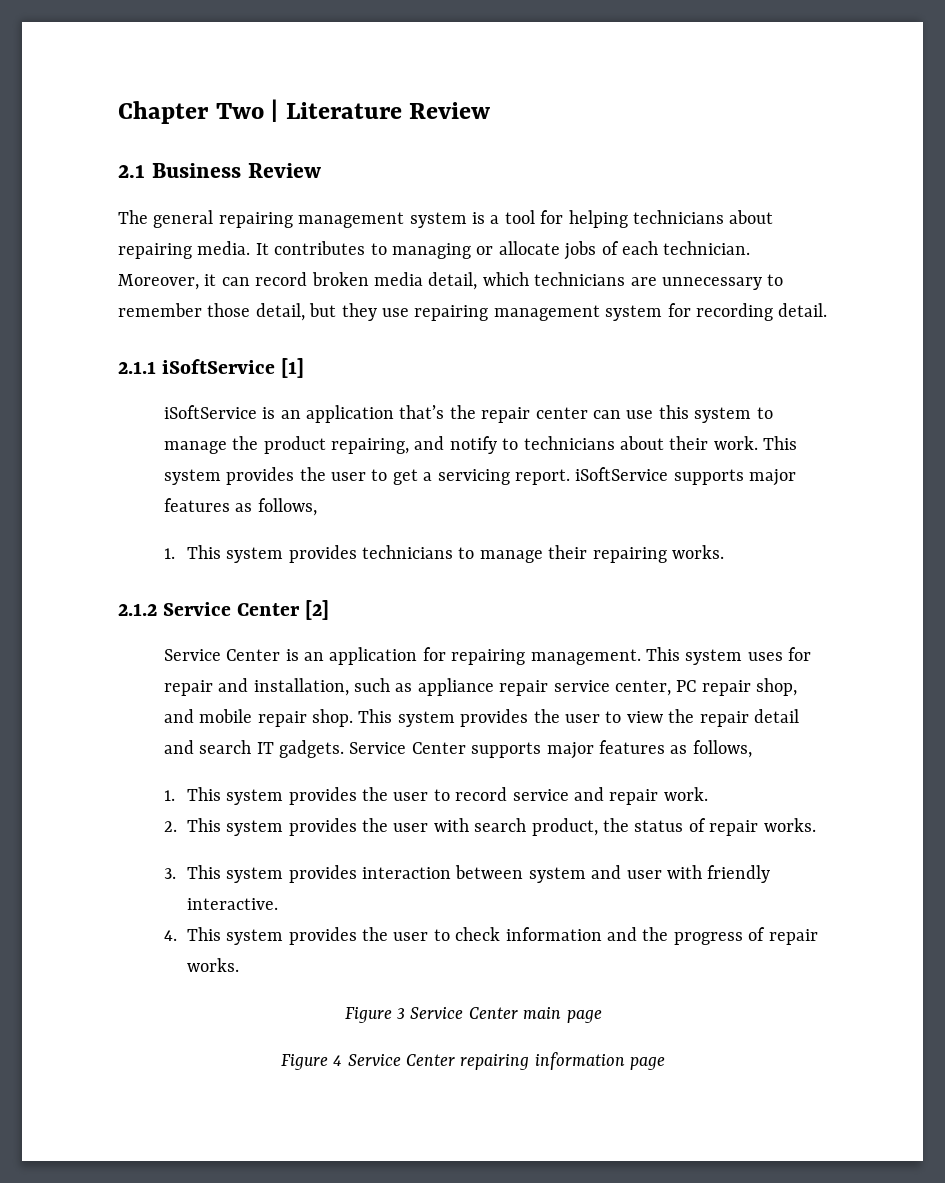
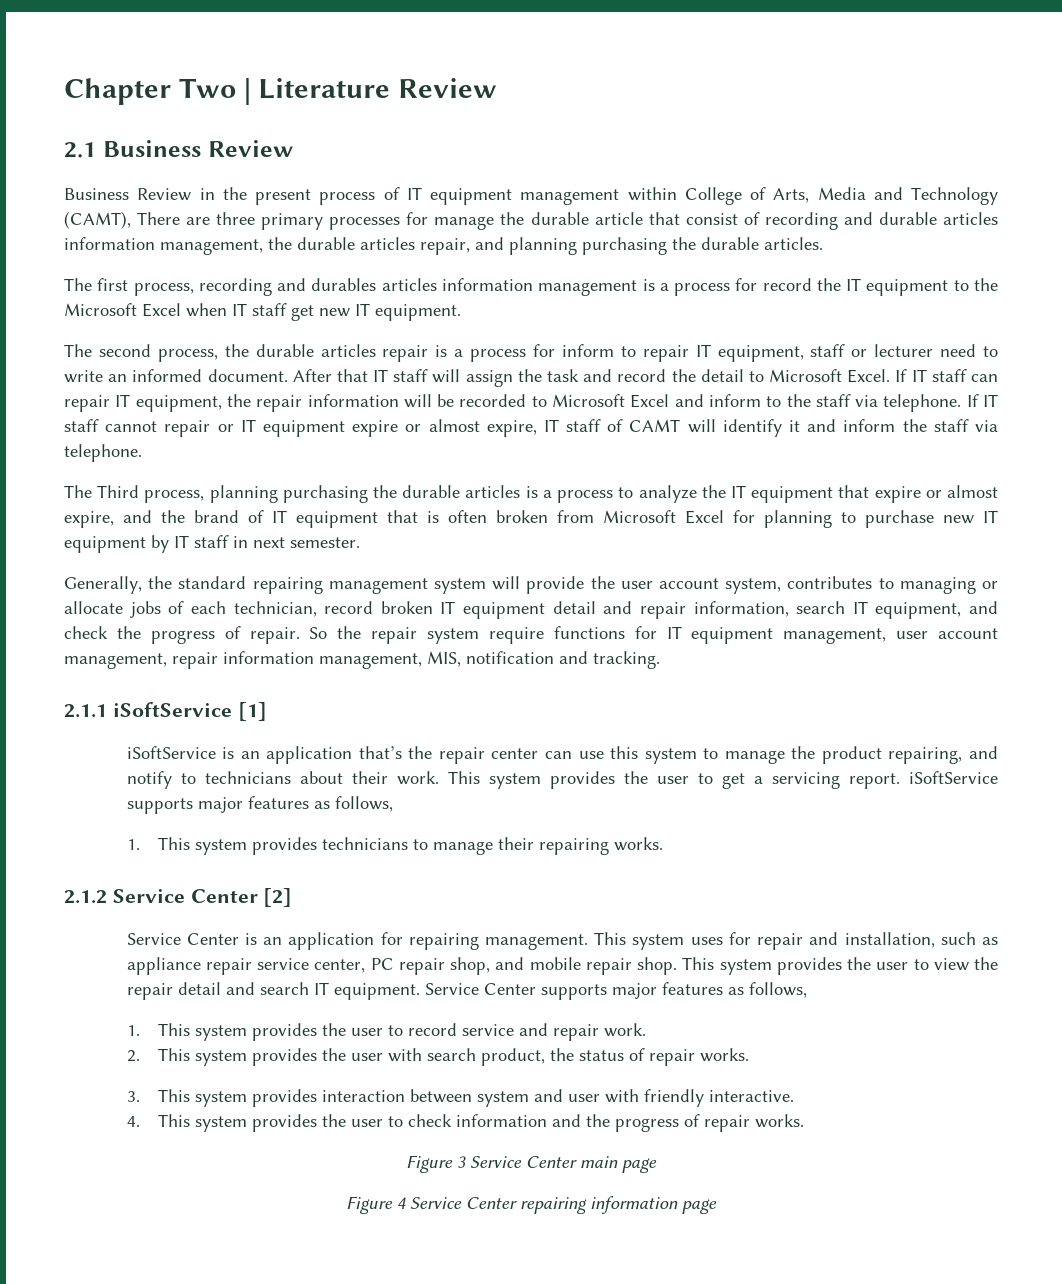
[118,210,774,228] [118,241,269,259] The general repairing management system is a tool for helping technicians about repairing media. It -> [64,187,998,205] [64,211,998,230] [64,237,823,255] [64,278,999,296] [64,303,461,321] [64,344,998,362] [64,369,998,387] [64,394,998,412] [64,419,998,437] [64,444,142,462] [64,485,999,503] [64,510,998,528] [64,535,360,553] [64,576,782,594] Business Review in the present process of IT equipment management within College of Arts, Media and Technology (CAMT), There are three primary processes for manage the durable article that consist of recording and durable articles information management, the durable articles repair, and planning purchasing the durable articles. // The first process, recording and durables articles information management is a process for record the IT equipment to the Microsoft Excel when IT staff get new IT equipment. // The second process, the durable articles repair is a process for inform to repair IT equipment, staff or lecturer need to write an informed document. After that IT staff will assign the task and record the detail to Microsoft Excel. If IT staff can repair IT equipment, the repair information will be recorded to Microsoft Excel and inform to the staff via telephone. If IT staff cannot repair or IT equipment expire or almost expire, IT staff of CAMT will identify it and inform the staff via telephone. // The Third process, planning purchasing the durable articles is a process to analyze the IT equipment that expire or almost expire, and the brand of IT equipment that is often broken from Microsoft Excel for planning to purchase new IT equipment by IT staff in next semester. // Generally, the standard repairing management system will provide the user account system,
[663,241,751,255] [118,272,784,290] [118,303,828,321] technician. Moreover, it can record broken media detail, which technicians are unnecessary to remember those detail, but they use repairing management system for recording detail. -> [233,601,998,619] [64,626,998,644] [64,651,660,669] technician, record broken IT equipment detail and repair information, search IT equipment, and check the progress of repair. So the repair system require functions for IT equipment management, user account management, repair information management, MIS, notification and tracking.
[279,740,345,758] gadgets. -> [333,983,420,1000] equipment.

